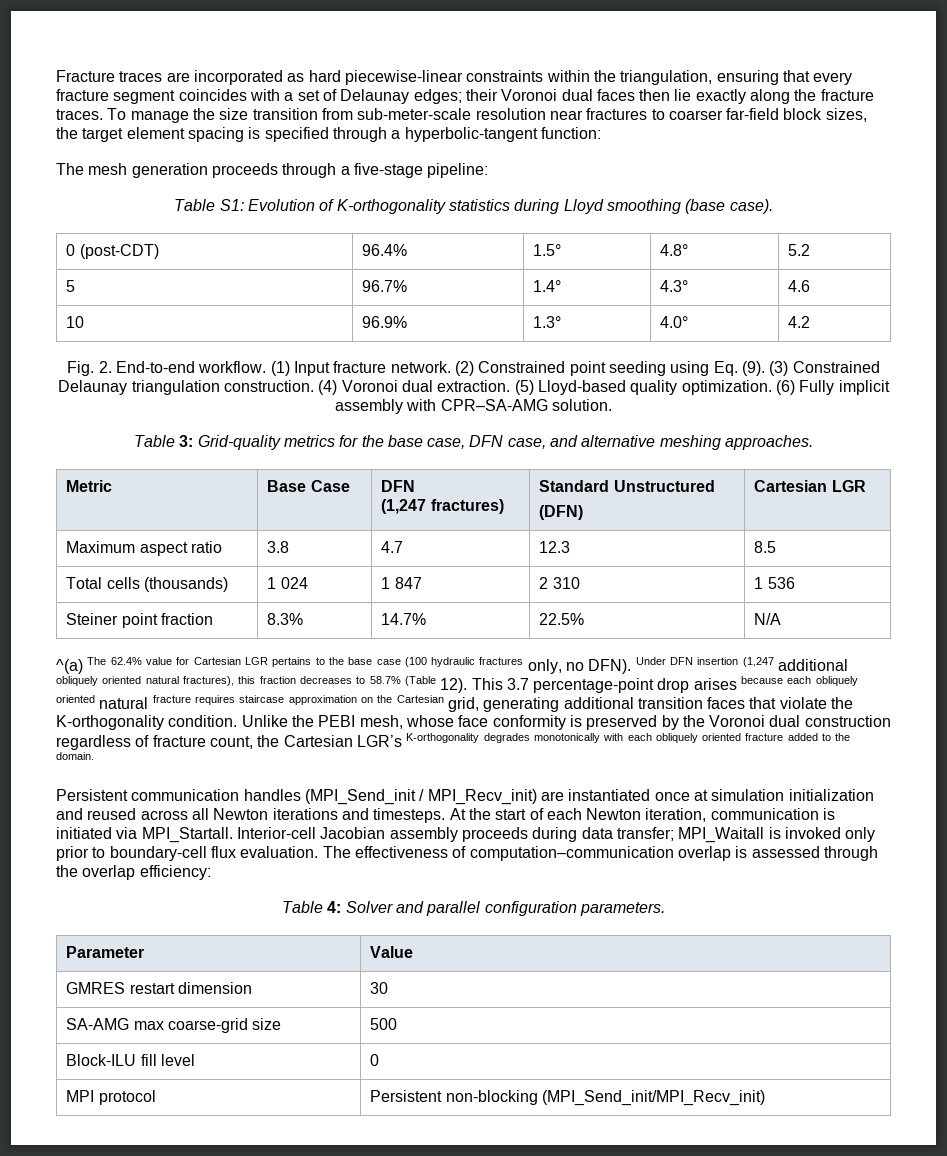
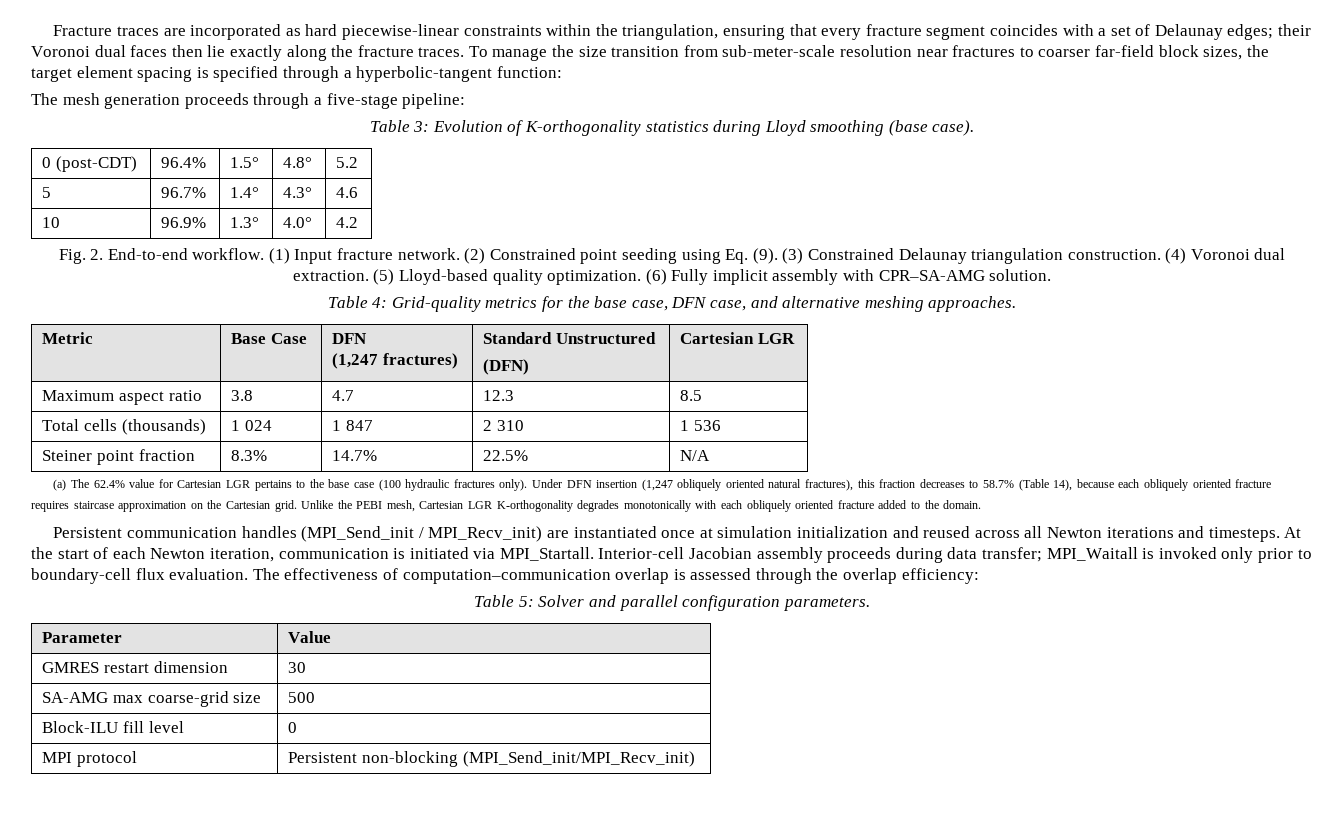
[219,199,244,211] S1: -> [413,121,430,132] 3:
[179,435,194,447] 3: -> [372,297,388,308] 4:
[56,659,83,674] ^(a) -> [53,479,67,491] (a)
[527,659,632,674] only, no DFN). -> [499,479,528,491] only).
[778,659,849,671] additional -> (673, 485) none
[440,678,737,693] 12). This 3.7 percentage-point drop arises -> [1053,479,1073,491] 14),
[99,697,149,709] natural -> (1231, 483) none
[447,697,854,712] [56,715,891,730] [56,735,402,750] grid, generating additional transition faces that violate the K-orthogonality condition. Unlike the PEBI mesh, whose face conformity is preserved by the Voronoi dual construction regardless of fracture count, the Cartesian LGR’s -> [274,500,493,512] grid. Unlike the PEBI mesh, Cartesian LGR
[327,901,342,913] 4: -> [518,596,534,607] 5:

